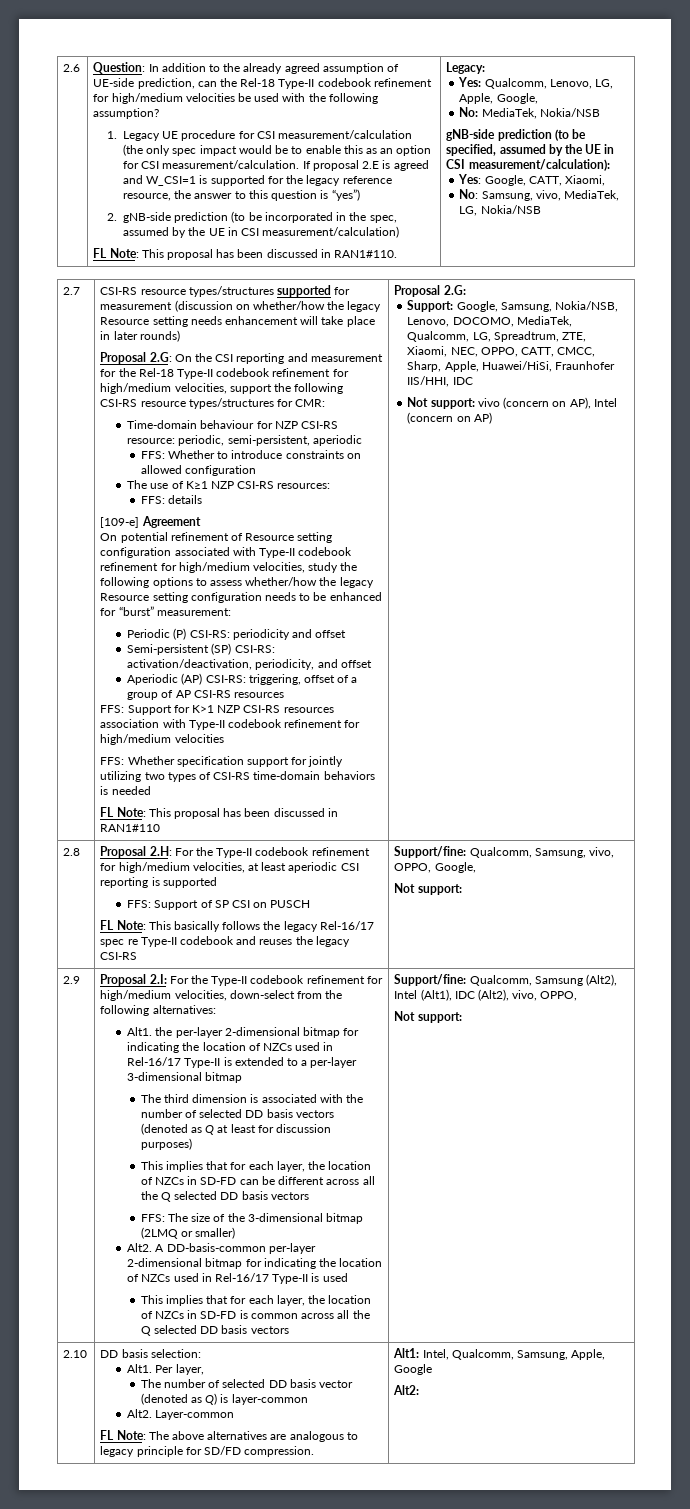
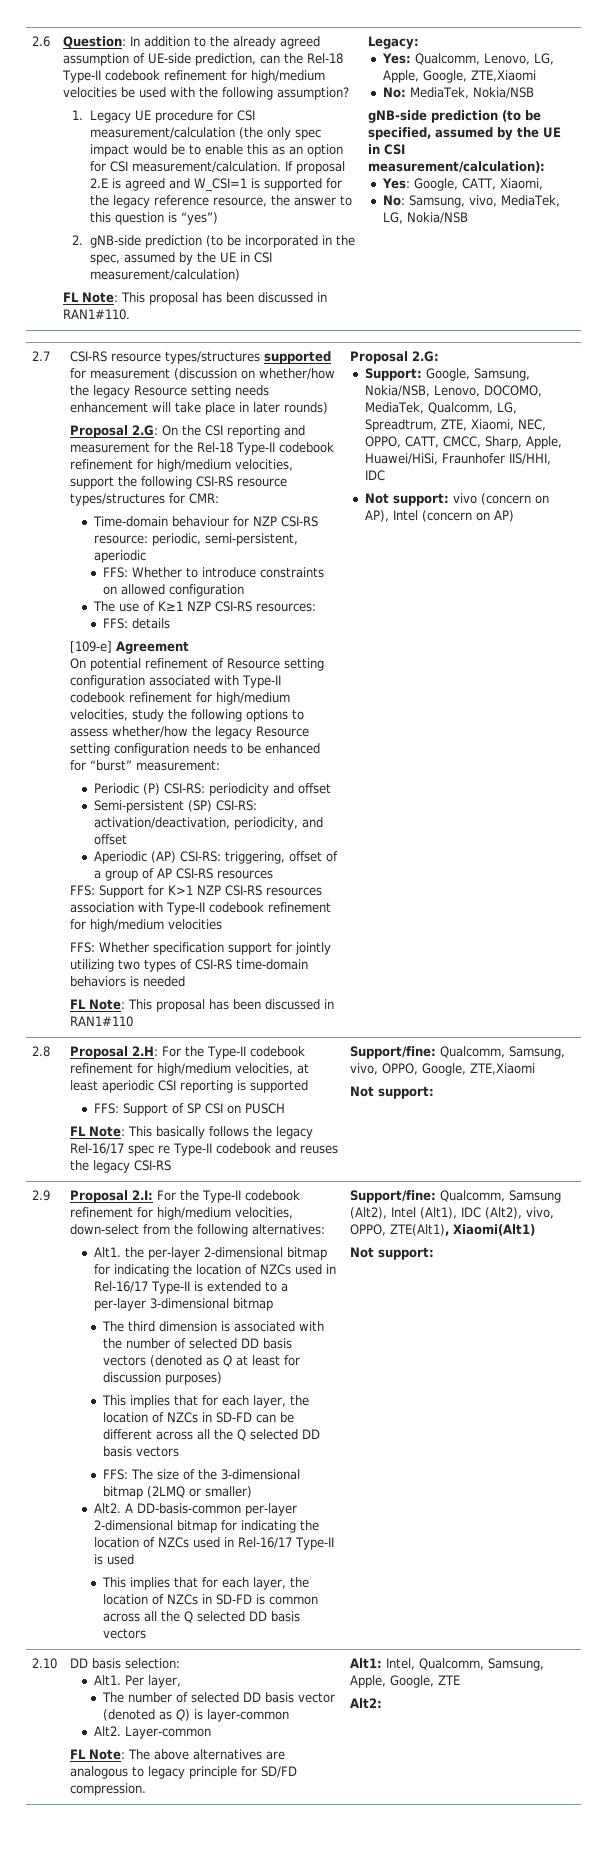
(538, 98) none -> [470,70,536,82] ZTE,Xiaomi
(476, 867) none -> [470,1063,536,1075] ZTE,Xiaomi
(578, 996) none -> [390,1224,536,1236] ZTE(Alt1), Xiaomi(Alt1)
[394,1364,433,1375] Google -> [390,1675,461,1688] Google, ZTE

